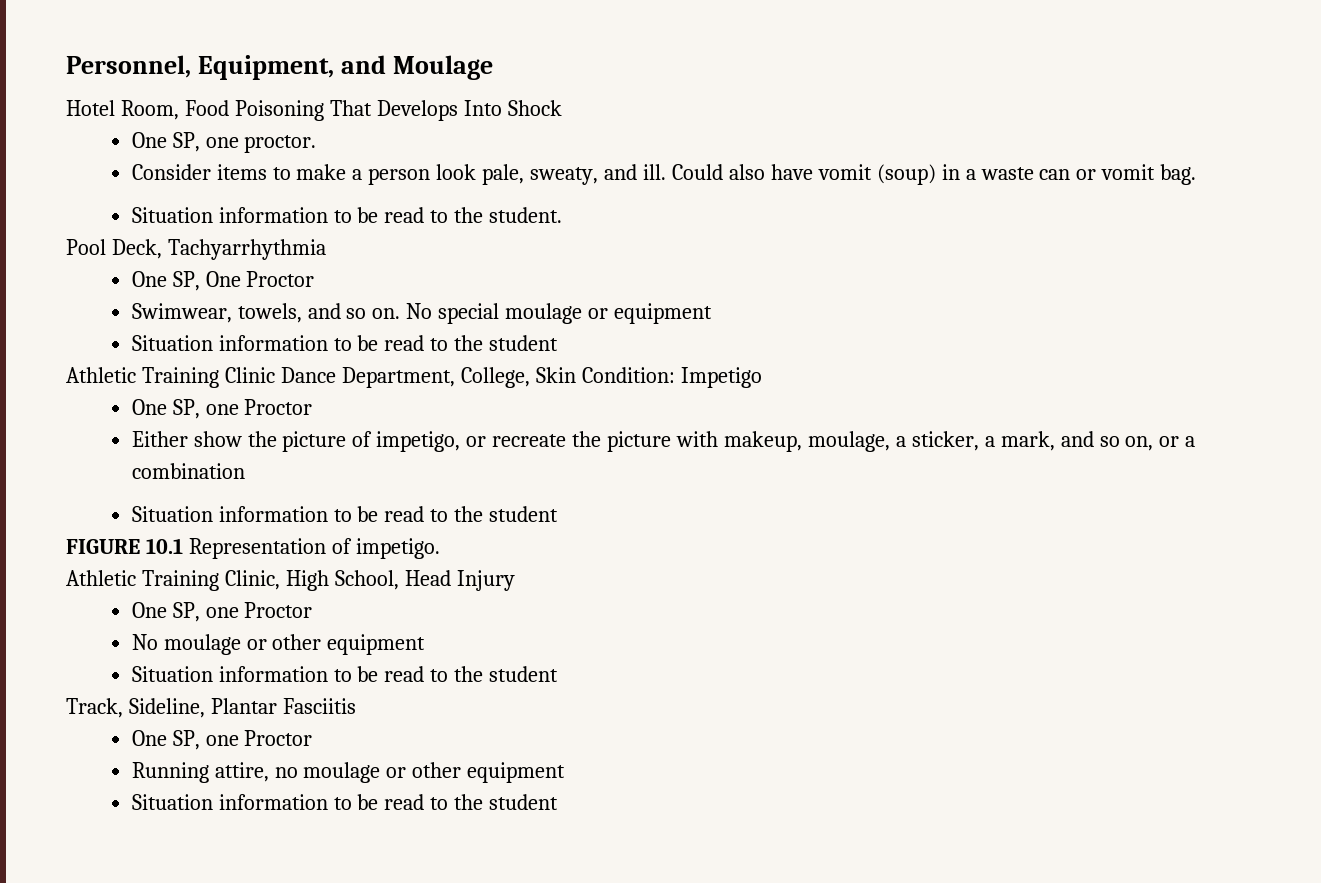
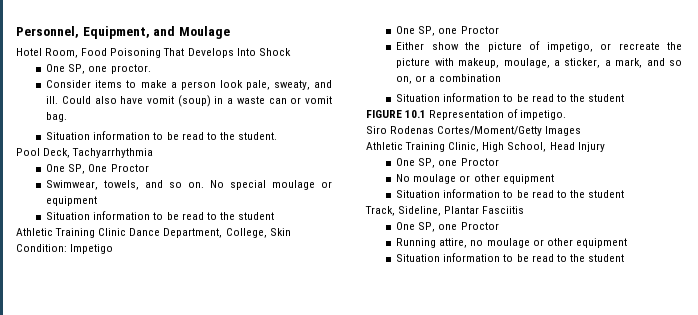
(440, 548) none -> [366,126,582,136] // Siro Rodenas Cortes/Moment/Getty Images

